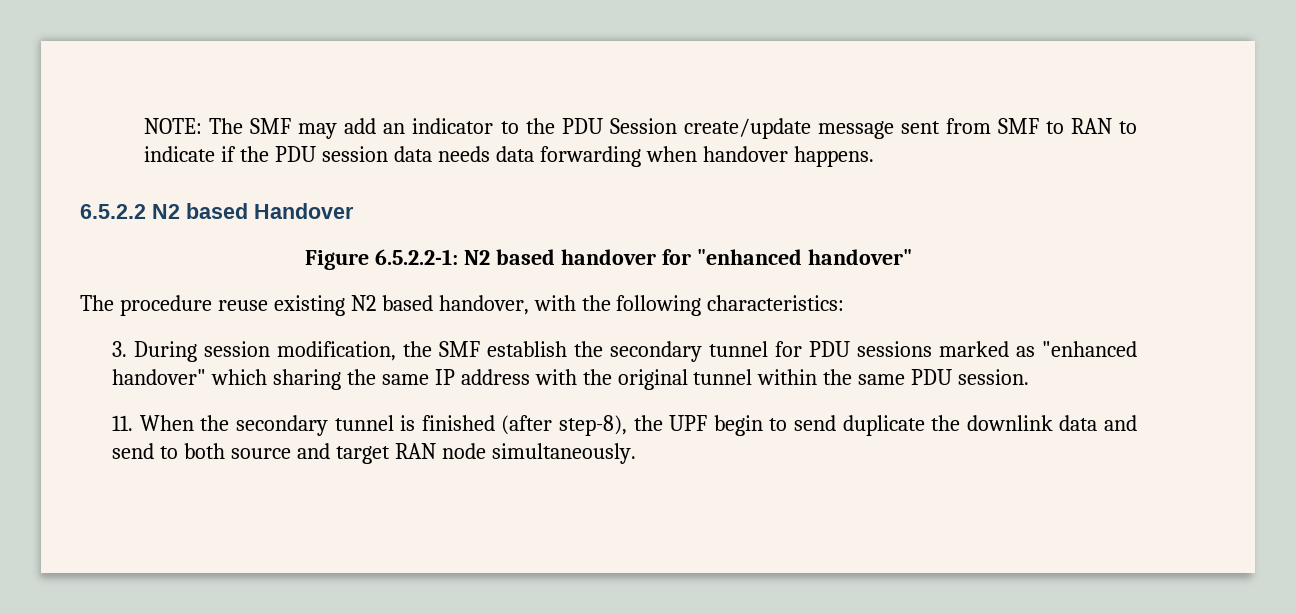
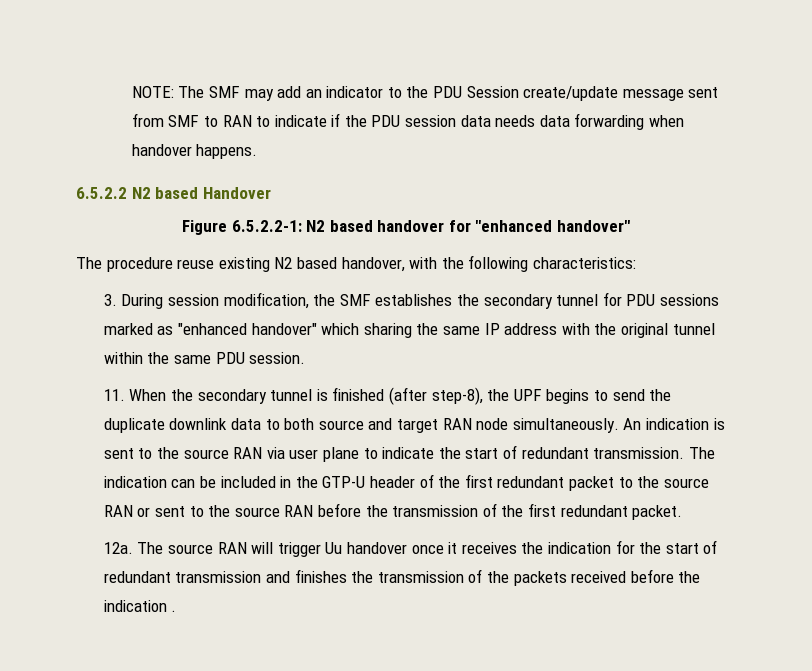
[487,341,568,357] establish -> [375,294,453,306] establishes
[713,415,763,436] begin -> [546,389,590,404] begins
[842,415,1138,436] [112,443,155,459] duplicate the downlink data and send -> [649,389,672,401] [103,418,262,433] the duplicate downlink data
(636, 453) none -> [623,418,725,430] [103,445,715,462] [103,474,709,491] [103,503,683,520] [103,540,718,557] [103,569,701,586] [103,600,177,612] An indication is sent to the source RAN via user plane to indicate the start of redundant transmission. The indication can be included in the GTP-U header of the first redundant packet to the source RAN or sent to the source RAN before the transmission of the first redundant packet. // 12a. The source RAN will trigger Uu handover once it receives the indication for the start of redundant transmission and finishes the transmission of the packets received before the indication .

